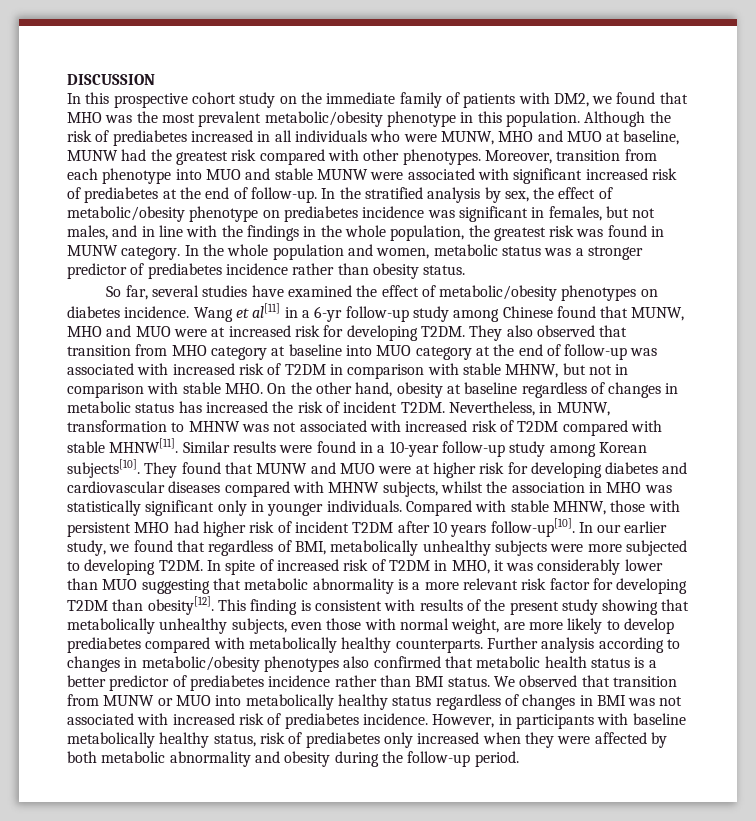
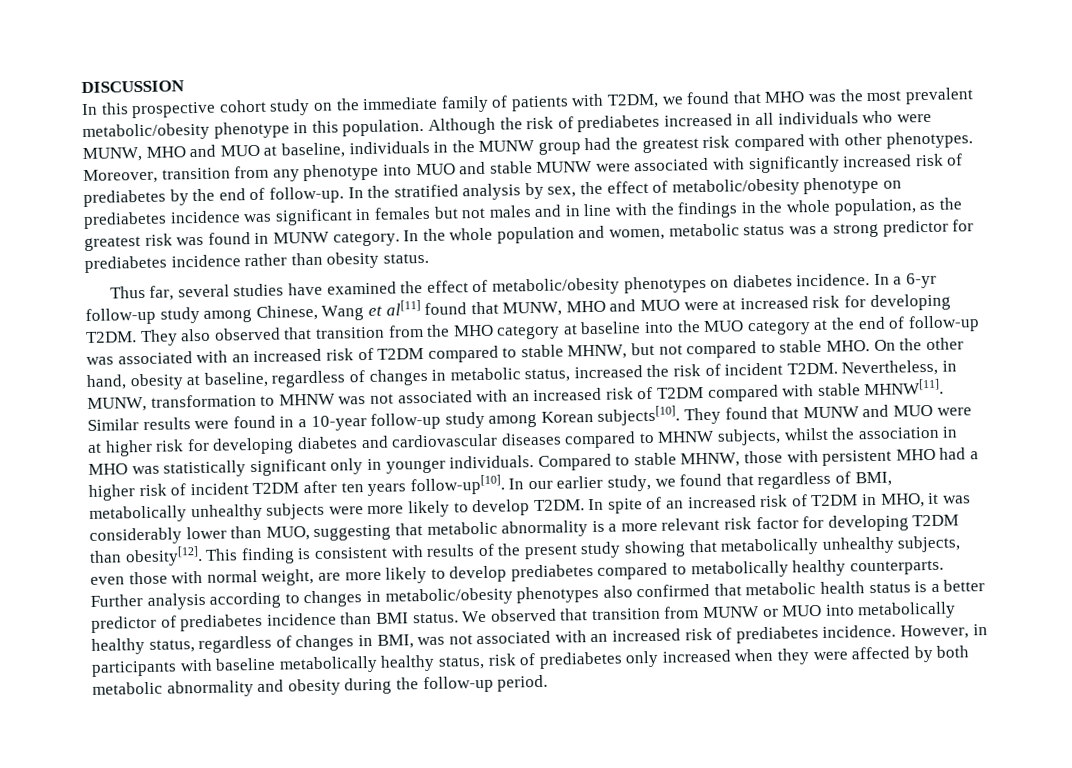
[553,93,589,107] DM2, -> [607,93,660,109] T2DM,
[67,150,118,161] MUNW -> [348,139,581,155] individuals in the MUNW group
[67,168,98,180] each -> [272,169,300,182] any
[513,168,677,184] [67,187,177,203] significant increased risk of prediabetes at -> [747,153,964,174] [83,189,189,208] significantly increased risk of prediabetes by
[548,206,656,221] [67,225,108,240] females, but not males, -> [373,205,532,220] females but not males
(465, 233) none -> [919,201,936,211] as
[587,246,643,260] [67,263,145,279] stronger predictor of -> [833,219,975,238] strong predictor for
[106,286,122,297] So -> [109,285,146,299] Thus
[193,303,298,322] Wang et al[11] in -> [873,273,890,285] In
[502,306,553,318] Chinese -> [255,300,421,321] Chinese, Wang et al[11]
(168, 350) none -> [426,324,451,337] the
(372, 350) none -> [676,320,701,333] the
[172,363,459,379] increased risk of T2DM in comparison with -> [231,345,518,363] an increased risk of T2DM compared to
[615,364,629,375] [67,382,179,398] in comparison with -> [686,341,776,359] compared to
[464,382,518,394] baseline -> [203,371,269,388] baseline,
[135,401,202,413] status has -> [524,368,571,383] status,
(401, 426) none -> [511,393,530,402] an
[292,481,324,493] with -> [638,432,655,444] to
[475,500,507,512] with -> [615,455,631,466] to
(199, 527) none -> [970,451,980,460] a
[432,521,447,533] 10 -> [340,482,364,493] ten
[625,540,687,556] [67,559,156,575] subjected to developing -> [407,499,531,518] likely to develop
(274, 565) none -> [666,500,685,509] an
[102,579,138,590] MUO -> [265,526,310,541] MUO,
[213,637,245,649] with -> [672,564,688,575] to
[334,675,377,687] rather -> (337, 619) none
[392,694,683,710] [67,713,169,725] status regardless of changes in BMI was not associated with -> [148,630,609,654] status, regardless of changes in BMI, was not associated with an

